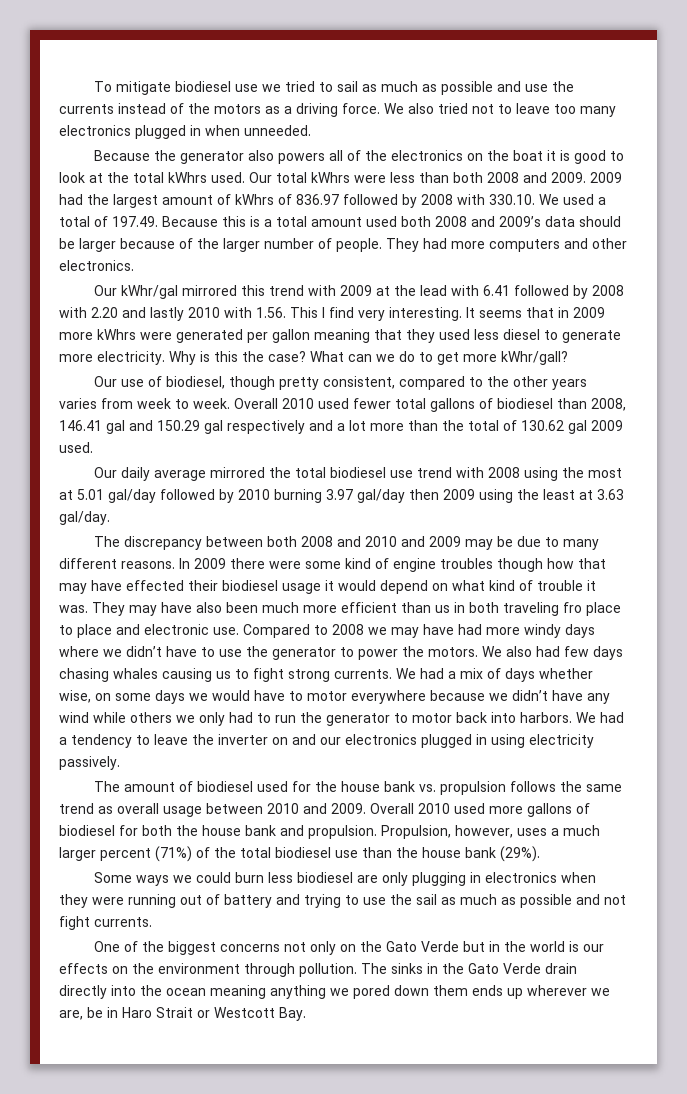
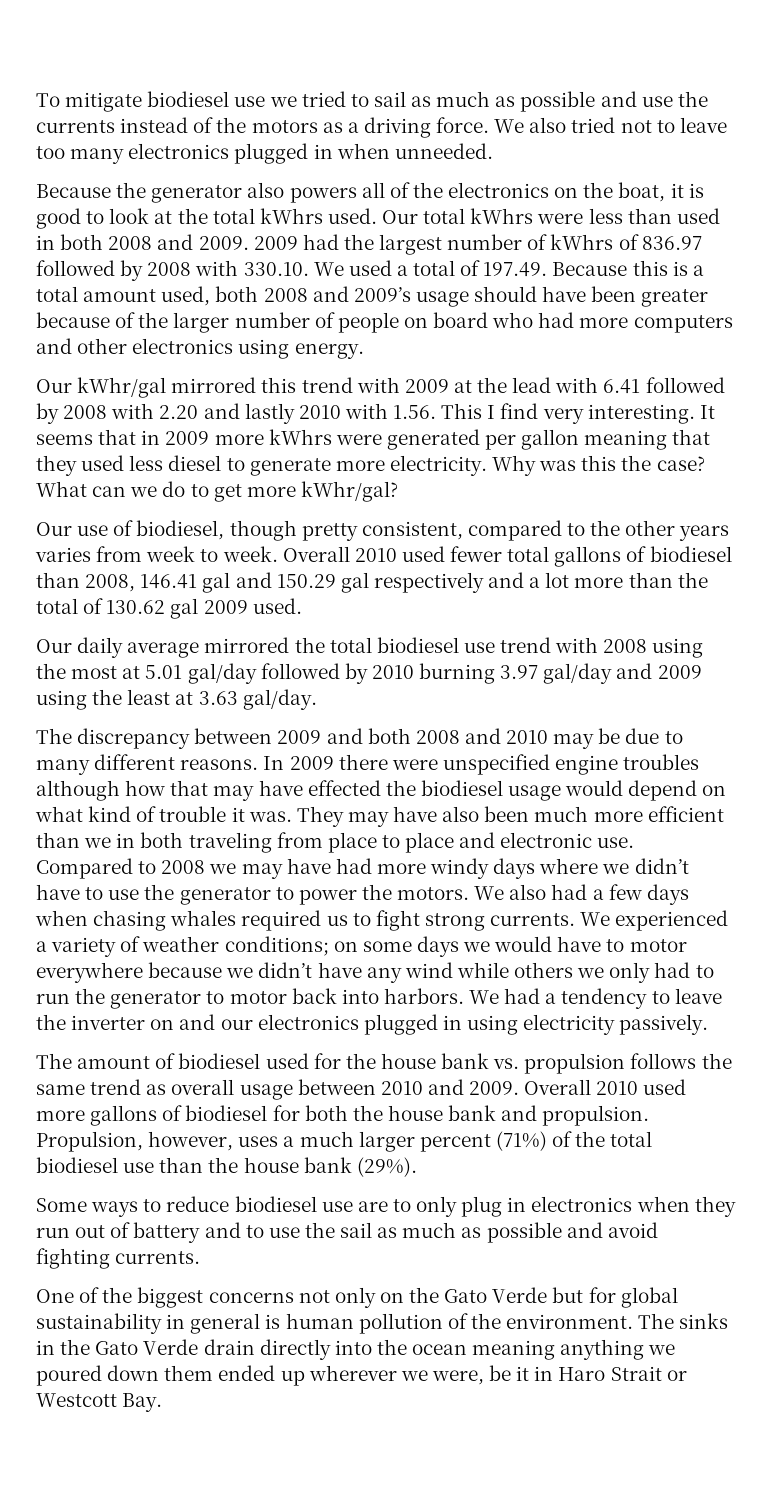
[512,150,543,161] boat -> [618,182,666,202] boat,
(449, 177) none -> [676,208,720,224] [36,235,55,250] used in
[162,195,213,205] amount -> [447,234,523,250] number
[366,216,397,227] used -> [161,286,211,306] used,
[545,216,621,227] [59,238,116,252] data should be larger -> [415,286,709,307] usage should have been greater
[336,238,419,252] people. They -> [337,312,534,333] people on board who
[59,260,134,271] electronics. -> [132,338,364,359] electronics using energy.
[200,351,210,362] is -> [539,460,577,471] was
[501,351,568,365] kWhr/gall? -> [300,481,398,502] kWhr/gal?
[409,489,439,500] then -> [616,663,653,679] and
(263, 541) none -> [277,728,363,744] 2009 and
[400,536,461,547] and 2009 -> (549, 737) none
[305,558,389,569] some kind of -> [442,754,550,775] unspecified
[497,558,543,572] though -> [36,780,120,801] although
[188,580,218,591] their -> [385,780,416,796] the
[325,580,334,591] it -> (562, 793) none
[435,605,450,613] us -> [84,837,112,848] we
[563,602,582,613] fro -> [276,832,323,848] from
(560, 651) none -> [592,889,604,900] a
(623, 653) none -> [35,910,88,926] when
[162,668,212,682] causing -> [241,910,322,931] required
[420,668,593,682] [59,690,91,703] had a mix of days whether wise, -> [615,910,729,931] [36,936,329,957] experienced a variety of weather conditions;
[172,872,466,886] we could burn less biodiesel are only plugging -> [143,1196,503,1217] to reduce biodiesel use are to only plug
[92,894,176,908] were running -> [36,1227,70,1238] run
[304,894,341,908] trying -> (241, 1230) none
[604,895,626,905] [59,916,90,930] not fight -> [607,1222,658,1238] [36,1248,110,1269] avoid fighting
[488,941,604,952] [59,963,357,977] in the world is our effects on the environment through pollution. -> [588,1287,678,1308] [36,1313,634,1334] for global sustainability in general is human pollution of the environment.
[353,985,390,999] pored -> [36,1365,102,1386] poured
[472,985,503,996] ends -> [218,1365,276,1381] ended
[59,1007,103,1020] are, be -> [431,1365,530,1385] were, be it

